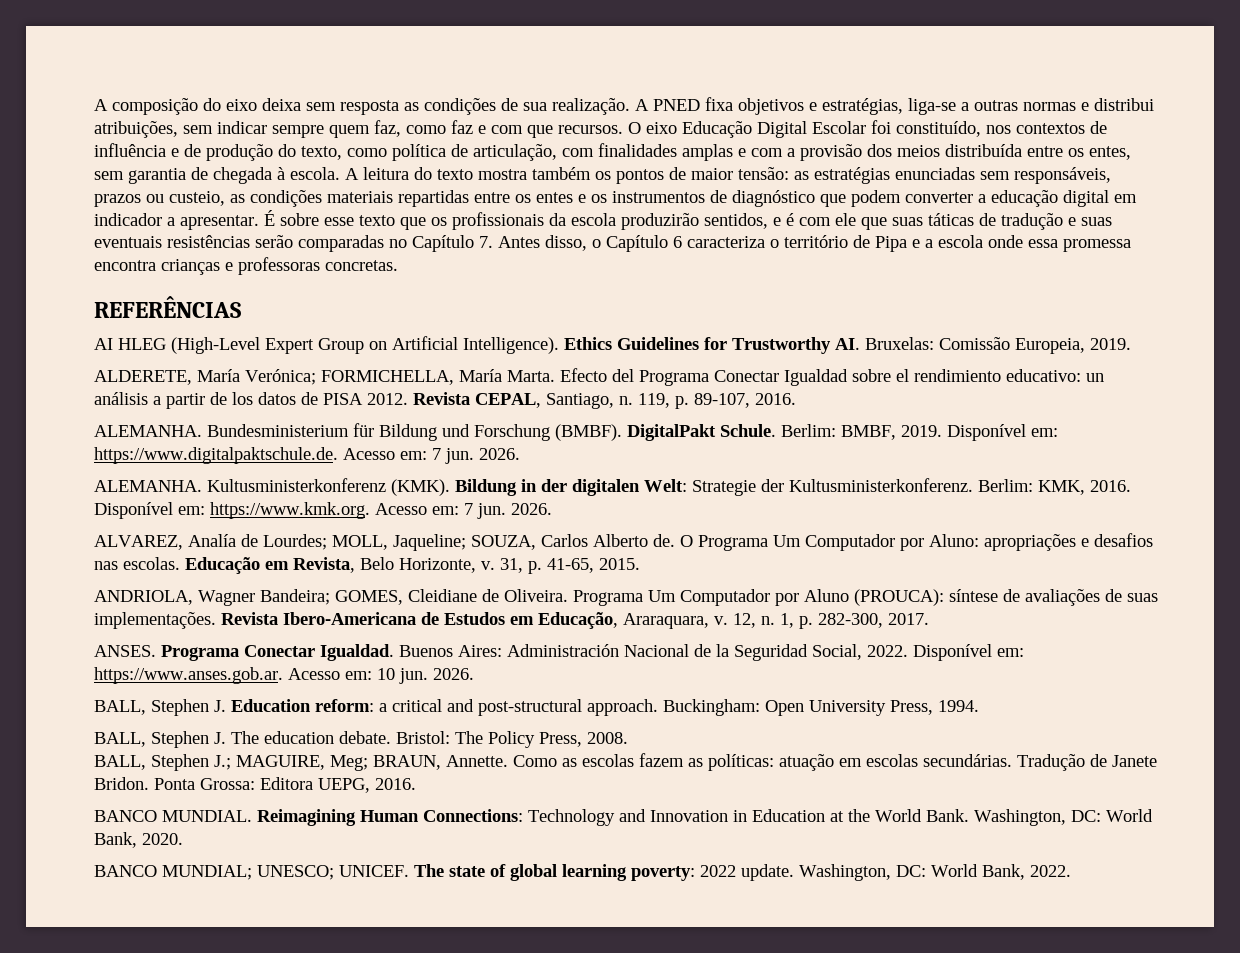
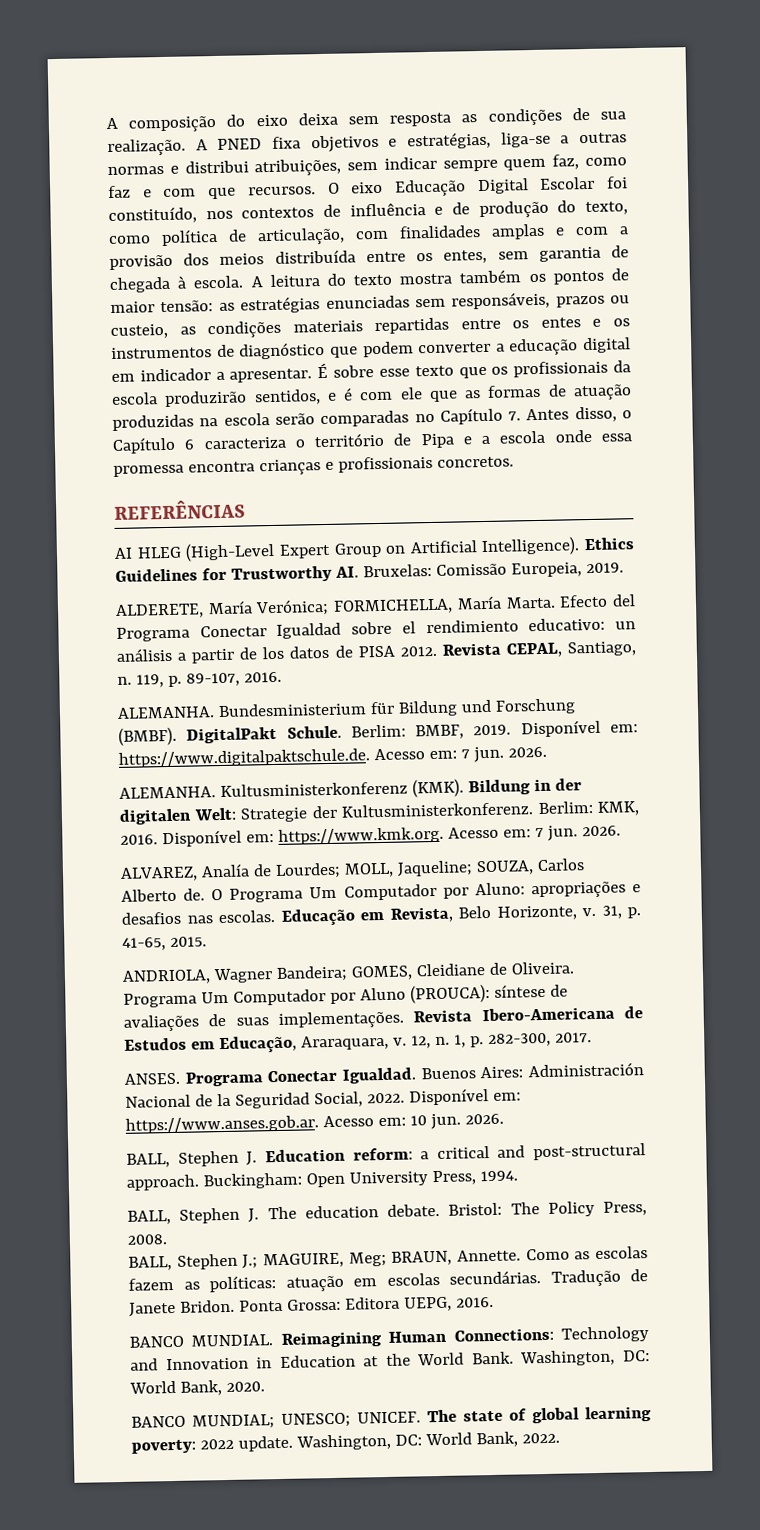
[892,213,1112,230] [94,235,250,248] suas táticas de tradução e suas eventuais resistências -> [464,384,632,401] [112,413,270,431] as formas de atuação produzidas na escola
[238,257,398,275] professoras concretas. -> [337,455,514,473] profissionais concretos.

